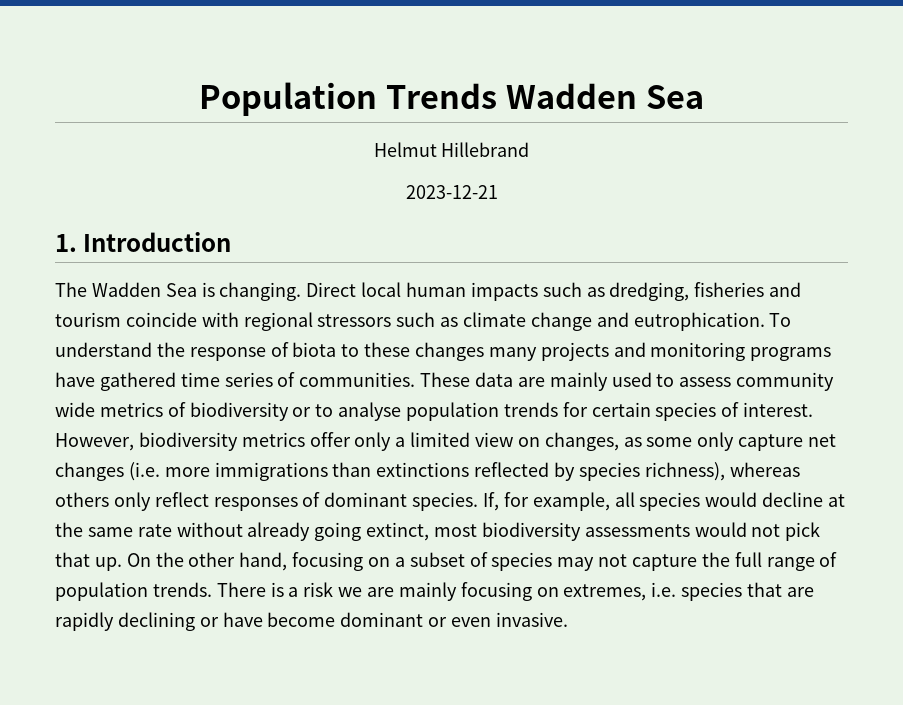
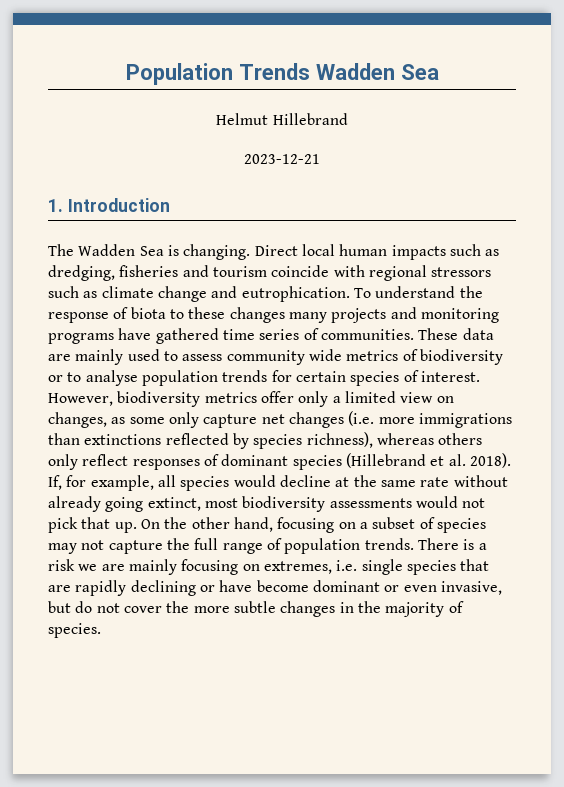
[412,492,479,511] species. -> [292,453,511,470] species (Hillebrand et al. 2018).
(677, 589) none -> [361,559,403,575] single
[495,612,568,627] invasive. -> [440,581,502,595] [48,601,464,617] [48,623,101,638] invasive, but do not cover the more subtle changes in the majority of species.

